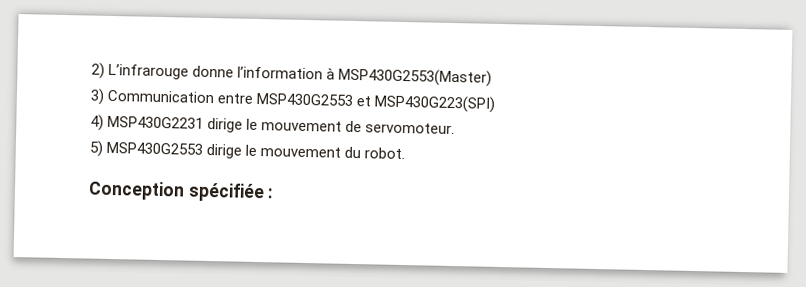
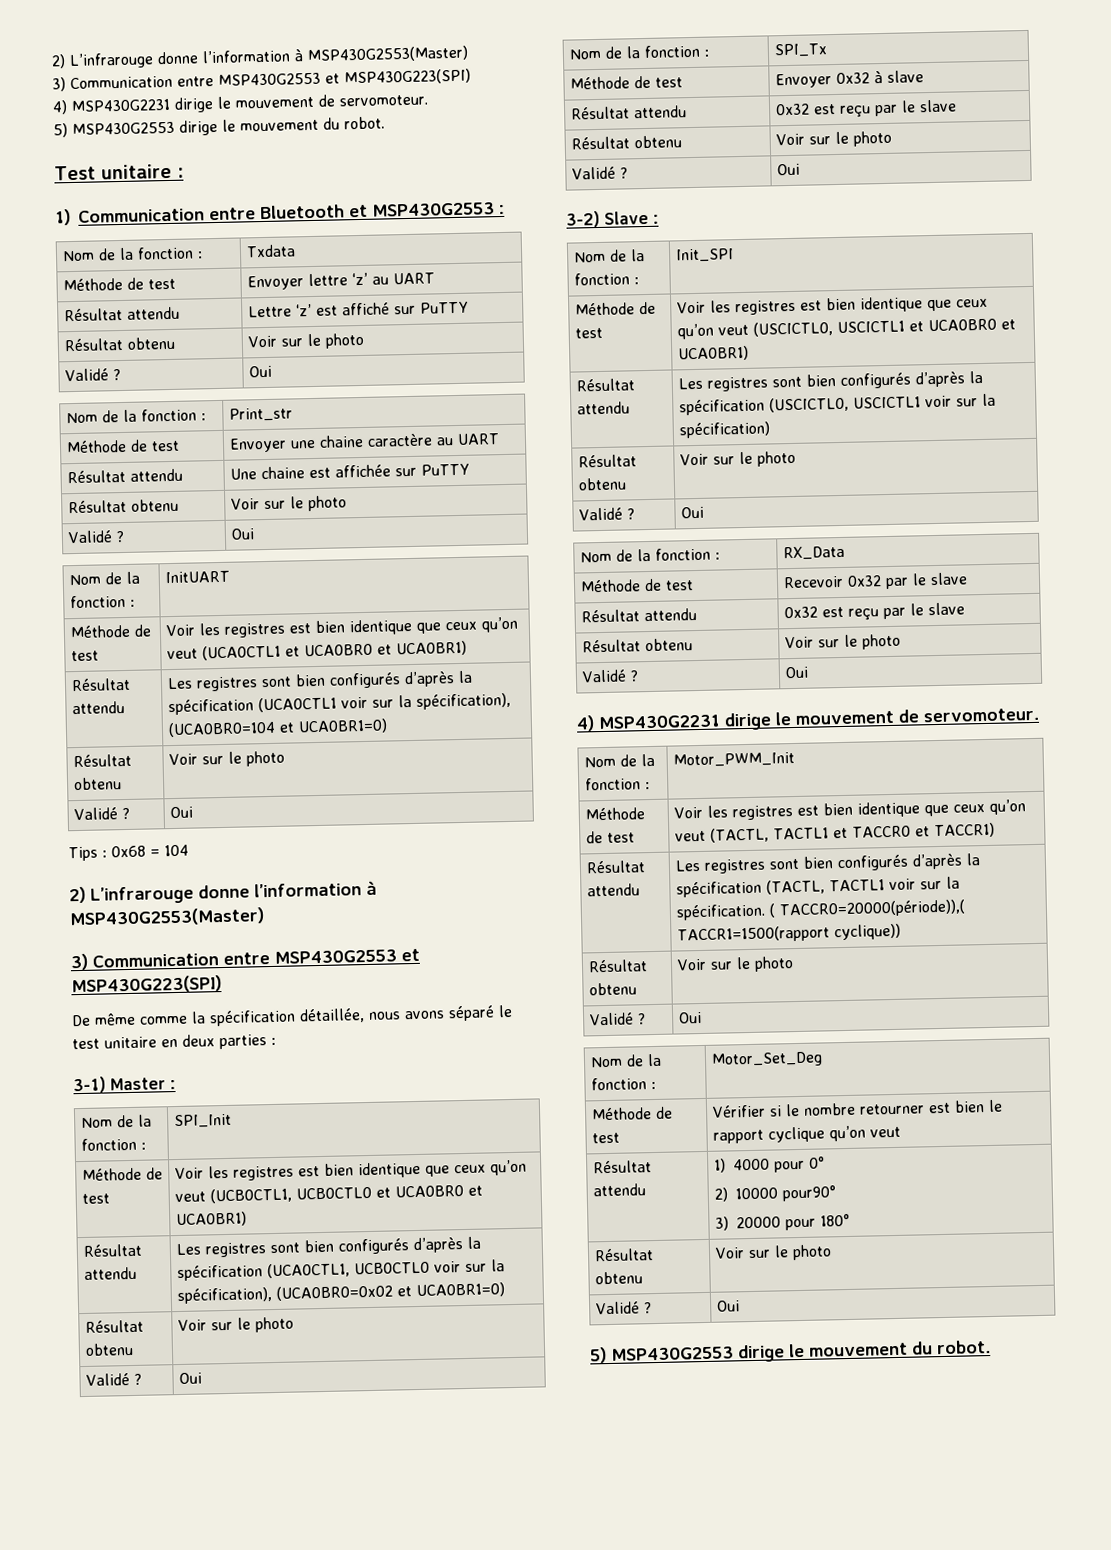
[88,180,275,203] Conception spécifiée : -> [54,163,184,181] [55,202,505,226] [61,246,203,262] [245,244,296,258] [62,277,176,292] [246,272,435,291] [63,306,180,322] [247,301,469,318] [63,336,175,352] [247,332,365,349] [64,368,121,382] [248,365,272,378] [65,408,206,424] [228,407,293,422] [65,439,180,454] [228,433,500,453] [66,468,183,484] [229,463,470,480] [67,498,179,514] [230,495,347,512] [67,530,125,544] [230,528,254,540] [68,571,140,586] [69,594,135,609] [164,570,230,584] [69,624,152,639] [70,650,99,662] [165,616,518,638] [166,640,467,661] [70,677,131,692] [71,701,125,715] [166,670,473,692] [167,692,511,716] [167,718,388,738] [72,753,132,768] [72,777,122,791] [168,750,285,767] [73,807,130,821] [169,806,193,819] [68,844,189,862] [69,880,377,905] [69,907,265,928] [70,948,420,971] [71,975,222,995] [71,1004,513,1027] [72,1034,276,1050] [73,1076,176,1094] [80,1114,152,1129] [80,1137,146,1152] [173,1113,232,1129] [81,1167,163,1182] [81,1193,110,1205] [174,1159,527,1181] [174,1185,483,1204] [175,1211,247,1228] [82,1243,142,1258] [83,1266,137,1280] [175,1236,481,1258] [176,1259,505,1282] [176,1282,505,1305] [84,1319,144,1333] [84,1342,134,1356] [177,1316,294,1333] [85,1373,142,1386] [178,1372,202,1385] [568,44,709,60] [773,43,828,58] [569,75,683,90] [774,70,924,89] [570,105,687,120] [775,99,957,118] [570,135,682,150] [775,130,892,147] [571,166,628,180] [776,163,800,176] [566,210,659,228] [573,249,645,263] [573,272,639,286] [675,248,734,263] [574,301,656,316] [574,327,603,339] [676,296,988,316] [676,318,1016,340] [677,345,749,362] [575,378,635,392] [576,401,630,415] [677,370,983,392] [678,393,996,416] [678,421,770,439] [577,454,637,468] [577,477,627,491] [679,450,796,467] [578,507,635,521] [680,506,704,519] [579,547,720,563] [782,545,845,561] [579,578,694,593] [782,572,968,590] [580,608,697,623] [783,602,965,621] [581,638,693,653] [784,633,901,650] [581,669,639,683] [784,666,809,679] [576,707,1039,732] [583,753,655,768] [584,777,650,791] [672,751,795,768] [584,807,645,821] [585,831,635,844] [673,799,1026,821] [674,822,995,843] [585,860,646,874] [586,883,640,897] [674,853,980,874] [675,876,960,898] [675,899,966,921] [676,923,901,944] [587,959,648,973] [588,982,637,996] [676,956,794,972] [588,1012,646,1026] [678,1012,702,1024] [589,1053,662,1068] [590,1077,656,1091] [710,1051,823,1068] [590,1106,673,1121] [591,1132,620,1144] [711,1099,1003,1118] [712,1125,901,1144] [592,1160,652,1174] [592,1183,646,1197] [713,1156,825,1173] [713,1185,836,1202] [714,1213,850,1231] [593,1248,654,1262] [594,1271,643,1285] [714,1244,832,1261] [595,1301,652,1315] [716,1300,740,1312] [589,1340,991,1364] Test unitaire : // 1) Communication entre Bluetooth et MSP430G2553 : // Nom de la fonction : | Txdata // Méthode de test | Envoyer lettre ‘z’ au UART // Résultat attendu | Lettre ‘z’ est affiché sur PuTTY // Résultat obtenu | Voir sur le photo // Validé ? | Oui // Nom de la fonction : | Print_str // Méthode de test | Envoyer une chaine caractère au UART // Résultat attendu | Une chaine est affichée sur PuTTY // Résultat obtenu | Voir sur le photo // Validé ? | Oui // Nom de la fonction : | InitUART // Méthode de test | Voir les registres est bien identique que ceux qu’on veut (UCA0CTL1 et UCA0BR0 et UCA0BR1) // Résultat attendu | Les registres sont bien configurés d’après la spécification (UCA0CTL1 voir sur la spécification), (UCA0BR0=104 et UCA0BR1=0) // Résultat obtenu | Voir sur le photo // Validé ? | Oui // Tips : 0x68 = 104 // 2) L’infrarouge donne l’information à MSP430G2553(Master) // 3) Communication entre MSP430G2553 et MSP430G223(SPI) // De même comme la spécification détaillée, nous avons séparé le test unitaire en deux parties : // 3-1) Master : // Nom de la fonction : | SPI_Init // Méthode de test | Voir les registres est bien identique que ceux qu’on veut (UCB0CTL1, UCB0CTL0 et UCA0BR0 et UCA0BR1) // Résultat attendu | Les registres sont bien configurés d’après la spécification (UCA0CTL1, UCB0CTL0 voir sur la spécification), (UCA0BR0=0x02 et UCA0BR1=0) // Résultat obtenu | Voir sur le photo // Validé ? | Oui // Nom de la fonction : | SPI_Tx // Méthode de test | Envoyer 0x32 à slave // Résultat attendu | 0x32 est reçu par le slave // Résultat obtenu | Voir sur le photo // Validé ? | Oui // 3-2) Slave : // Nom de la fonction : | Init_SPI // Méthode de test | Voir les registres est bien identique que ceux qu’on veut (USCICTL0, USCICTL1 et UCA0BR0 et UCA0BR1) // Résultat attendu | Les registres sont bien configurés d’après la spécification (USCICTL0, USCICTL1 voir sur la spécification) // Résultat obtenu | Voir sur le photo // Validé ? | Oui // Nom de la fonction : | RX_Data // Méthode de test | Recevoir 0x32 par le slave // Résultat attendu | 0x32 est reçu par le slave // Résultat obtenu | Voir sur le photo // Validé ? | Oui // 4) MSP430G2231 dirige le mouvement de servomoteur. // Nom de la fonction : | Motor_PWM_Init // Méthode de test | Voir les registres est bien identique que ceux qu’on veut (TACTL, TACTL1 et TACCR0 et TACCR1) // Résultat attendu | Les registres sont bien configurés d’après la spécification (TACTL, TACTL1 voir sur la spécification. ( TACCR0=20000(période)),( TACCR1=1500(rapport cyclique)) // Résultat obtenu | Voir sur le photo // Validé ? | Oui // Nom de la fonction : | Motor_Set_Deg // Méthode de test | Vérifier si le nombre retourner est bien le rapport cyclique qu’on veut // Résultat attendu | 1) 4000 pour 0° // 2) 10000 pour90° // 3) 20000 pour 180° // Résultat obtenu | Voir sur le photo // Validé ? | Oui // 5) MSP430G2553 dirige le mouvement du robot.

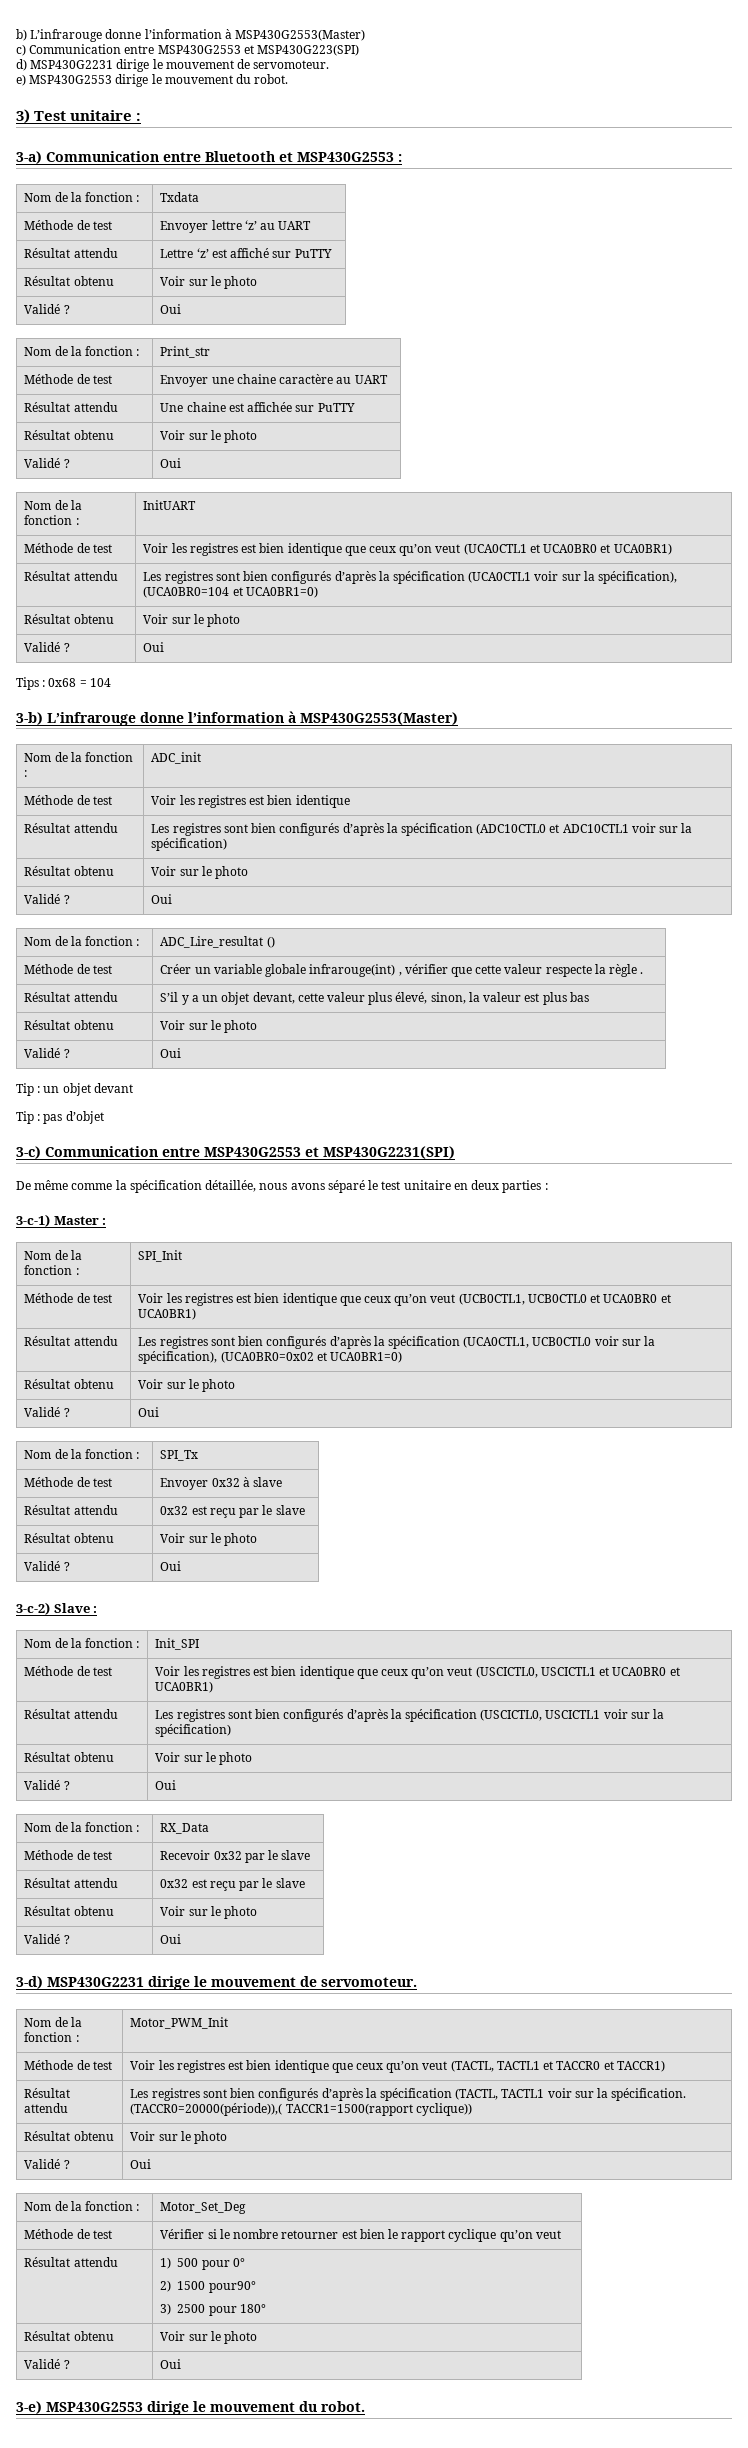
[51,45,469,70] [52,68,471,92] [52,94,428,115] [53,123,68,138] 2) L’infrarouge donne l’information à MSP430G2553(Master) // 3) Communication entre MSP430G2553 et MSP430G223(SPI) // 4) MSP430G2231 dirige le mouvement de servomoteur. // 5) -> [16,29,366,42] [16,44,360,56] [16,59,330,72] [16,74,26,86] b) L’infrarouge donne l’information à MSP430G2553(Master) // c) Communication entre MSP430G2553 et MSP430G223(SPI) // d) MSP430G2231 dirige le mouvement de servomoteur. // e)
(385, 123) none -> [16,109,30,124] 3)
[55,209,71,226] 1) -> [16,151,42,164] 3-a)
[69,880,377,905] [69,907,265,928] [70,948,420,971] [71,975,222,995] 2) L’infrarouge donne l’information à MSP430G2553(Master) // 3) Communication entre MSP430G2553 et MSP430G223(SPI) -> [16,711,458,726] [24,752,134,762] [24,770,28,777] [151,752,202,764] [24,795,112,805] [151,795,350,808] [24,823,118,833] [151,823,693,836] [151,838,228,851] [24,866,114,876] [151,866,249,879] [24,894,70,904] [151,894,173,904] [24,936,140,946] [160,936,275,948] [24,964,112,974] [160,964,644,977] [24,992,118,1002] [160,992,589,1005] [24,1020,114,1030] [160,1020,258,1033] [24,1048,70,1058] [160,1048,182,1058] [16,1083,133,1096] [16,1111,104,1124] [16,1146,455,1159] 3-b) L’infrarouge donne l’information à MSP430G2553(Master) // Nom de la fonction : | ADC_init // Méthode de test | Voir les registres est bien identique // Résultat attendu | Les registres sont bien configurés d’après la spécification (ADC10CTL0 et ADC10CTL1 voir sur la spécification) // Résultat obtenu | Voir sur le photo // Validé ? | Oui // Nom de la fonction : | ADC_Lire_resultat () // Méthode de test | Créer un variable globale infrarouge(int) , vérifier que cette valeur respecte la règle . // Résultat attendu | S’il y a un objet devant, cette valeur plus élevé, sinon, la valeur est plus bas // Résultat obtenu | Voir sur le photo // Validé ? | Oui // Tip : un objet devant // Tip : pas d’objet // 3-c) Communication entre MSP430G2553 et MSP430G2231(SPI)
[73,1076,106,1094] 3-1) -> [16,1214,50,1227] 3-c-1)
[566,210,600,228] 3-2) -> [16,1602,50,1615] 3-c-2)
[576,715,595,732] 4) -> [16,1976,43,1989] 3-d)
[768,899,966,919] ( TACCR0=20000(période)),( -> [130,2103,283,2116] (TACCR0=20000(période)),(
[732,1158,770,1171] 4000 -> [177,2258,199,2267] 500
[734,1187,778,1200] 10000 -> [177,2281,206,2290] 1500
[735,1216,781,1229] 20000 -> [177,2304,206,2313] 2500
[589,1347,607,1364] 5) -> [16,2401,42,2414] 3-e)

